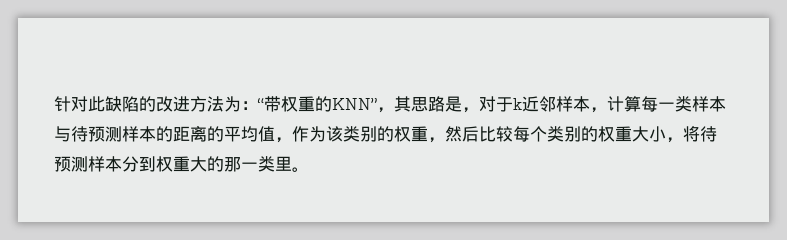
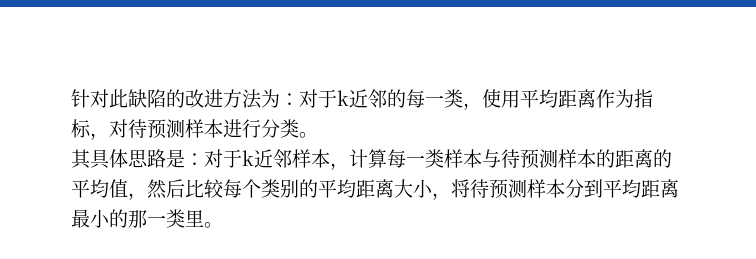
[257,96,479,113] “带权重的KNN”，其思路是， -> [299,89,653,110] [71,119,318,140] [71,149,204,169] 对于k近邻的每一类，使用平均距离作为指标，对待预测样本进行分类。 // 其具体思路是：
[292,126,445,143] 作为该类别的权重， -> (147, 196) none
[598,126,632,142] 权重 -> [318,179,394,198] 平均距离
[156,156,207,172] 权重大 -> [603,179,679,198] [71,209,110,228] 平均距离最小

